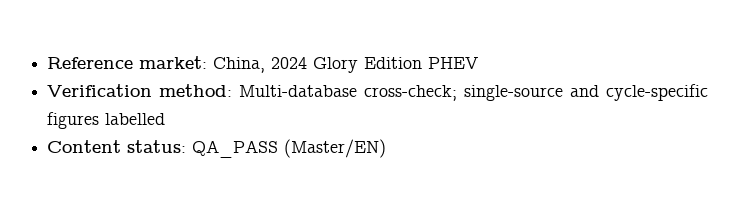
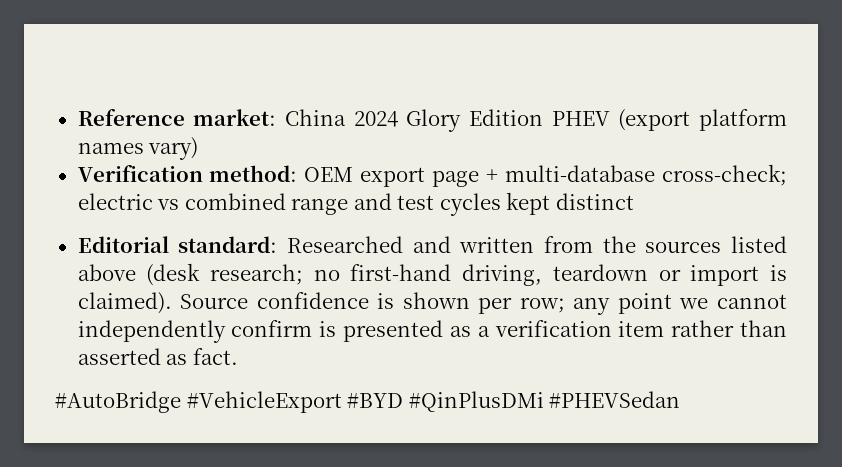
[213,57,266,73] China, -> [284,109,346,126] China
[47,84,708,101] [47,112,166,129] [47,139,387,158] // Verification method: Multi-database cross-check; single-source and cycle-specific figures labelled // Content status: QA_PASS (Master/EN) -> [618,109,788,131] [77,137,199,160] [77,164,787,187] [77,192,634,216] [77,236,788,253] [77,263,788,286] [77,292,787,315] [77,320,787,343] [77,348,238,365] [55,391,681,413] (export platform names vary) // Verification method: OEM export page + multi-database cross-check; electric vs combined range and test cycles kept distinct // Editorial standard: Researched and written from the sources listed above (desk research; no first-hand driving, teardown or import is claimed). Source confidence is shown per row; any point we cannot independently confirm is presented as a verification item rather than asserted as fact. // #AutoBridge #VehicleExport #BYD #QinPlusDMi #PHEVSedan

